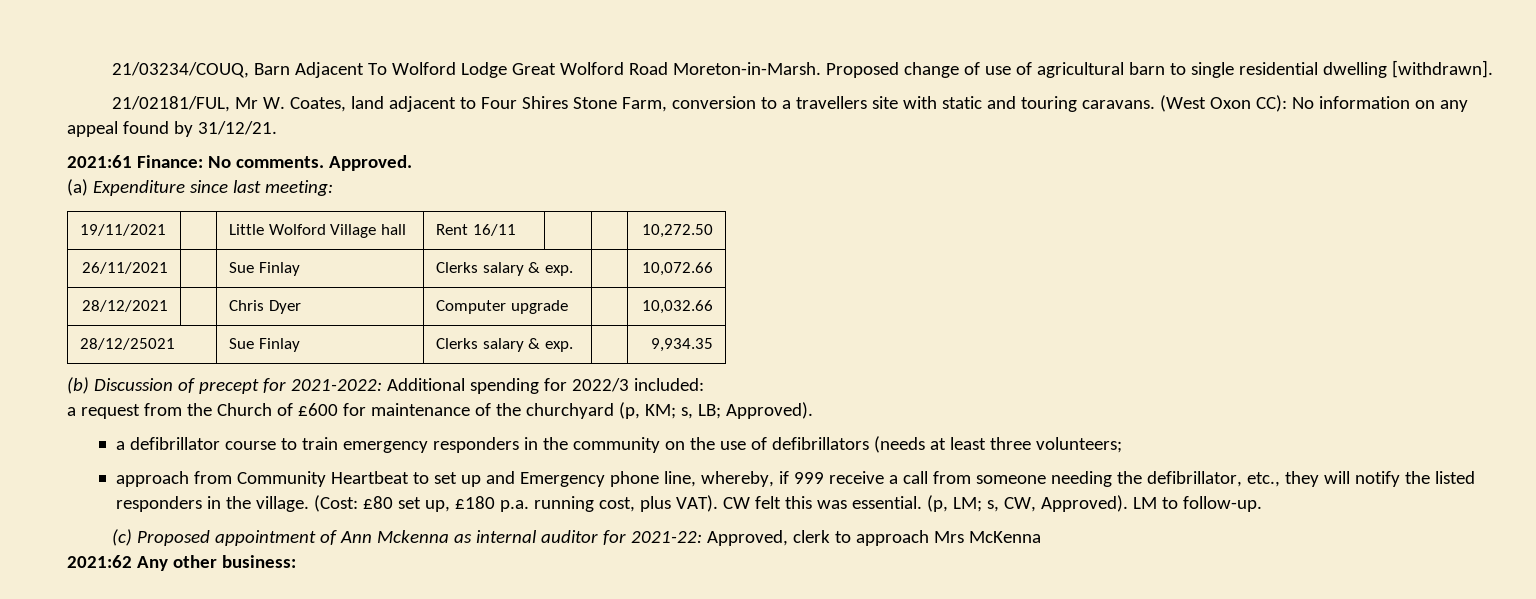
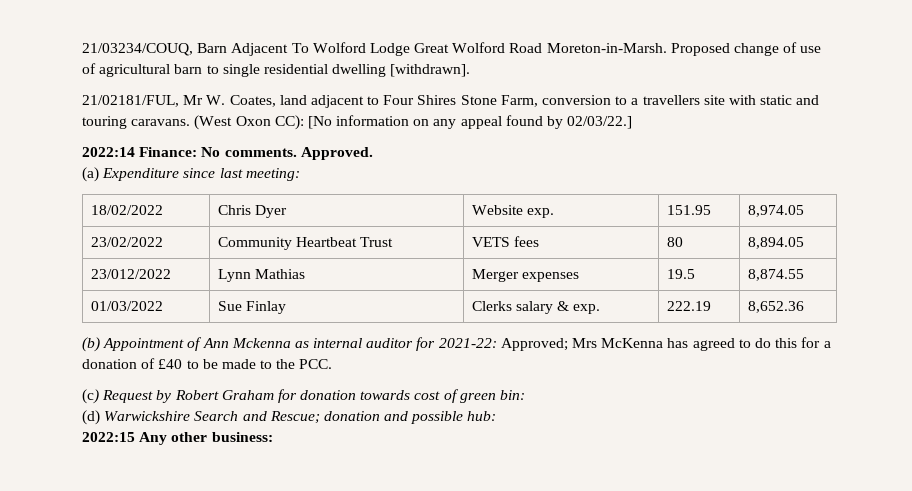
[1291,97,1314,109] No -> [307,116,332,129] [No
[197,121,277,135] [67,155,132,168] 31/12/21. // 2021:61 -> [567,116,633,129] [82,147,135,157] 02/03/22.] // 2022:14
[80,224,167,236] [229,224,406,238] [436,224,516,236] [641,224,713,238] [81,262,168,274] [229,262,300,276] [436,262,573,276] [641,262,713,276] [81,300,168,312] [229,300,301,314] [436,300,568,314] [641,300,713,314] [80,338,176,350] [229,338,300,352] [436,338,573,352] [650,338,713,352] [67,377,704,394] [67,402,813,419] [115,436,1122,453] [115,471,1475,487] [115,495,1262,512] [111,529,316,546] 19/11/2021 | | Little Wolford Village hall | Rent 16/11 | | | 10,272.50 // 26/11/2021 | | Sue Finlay | Clerks salary & exp. | | 10,072.66 // 28/12/2021 | | Chris Dyer | Computer upgrade | | 10,032.66 // 28/12/25021 | Sue Finlay | Clerks salary & exp. | | 9,934.35 // (b) Discussion of precept for 2021-2022: Additional spending for 2022/3 included: // a request from the Church of £600 for maintenance of the churchyard (p, KM; s, LB; Approved). // a defibrillator course to train emergency responders in the community on the use of defibrillators (needs at least three volunteers; // approach from Community Heartbeat to set up and Emergency phone line, whereby, if 999 receive a call from someone needing the defibrillator, etc., they will notify the listed responders in the village. (Cost: £80 set up, £180 p.a. running cost, plus VAT). CW felt this was essential. (p, LM; s, CW, Approved). LM to follow-up. // (c) Proposed appointment -> [90,205,163,215] [217,205,287,218] [471,205,554,218] [666,205,711,215] [747,205,804,217] [90,237,163,247] [217,237,394,250] [471,236,539,247] [666,237,683,247] [747,237,804,249] [90,269,171,279] [217,269,305,282] [471,269,579,282] [666,269,695,279] [747,269,804,281] [90,301,163,311] [217,301,286,314] [471,301,601,314] [666,301,711,311] [747,301,804,313] [82,337,185,352] 18/02/2022 | Chris Dyer | Website exp. | 151.95 | 8,974.05 // 23/02/2022 | Community Heartbeat Trust | VETS fees | 80 | 8,894.05 // 23/012/2022 | Lynn Mathias | Merger expenses | 19.5 | 8,874.55 // 01/03/2022 | Sue Finlay | Clerks salary & exp. | 222.19 | 8,652.36 // (b) Appointment
[706,530,1041,546] [67,555,132,568] Approved, clerk to approach Mrs McKenna // 2021:62 -> [500,337,831,351] [82,358,333,369] [82,389,526,404] [82,410,497,425] [82,432,135,442] Approved; Mrs McKenna has agreed to do this for a donation of £40 to be made to the PCC. // (c) Request by Robert Graham for donation towards cost of green bin: // (d) Warwickshire Search and Rescue; donation and possible hub: // 2022:15

